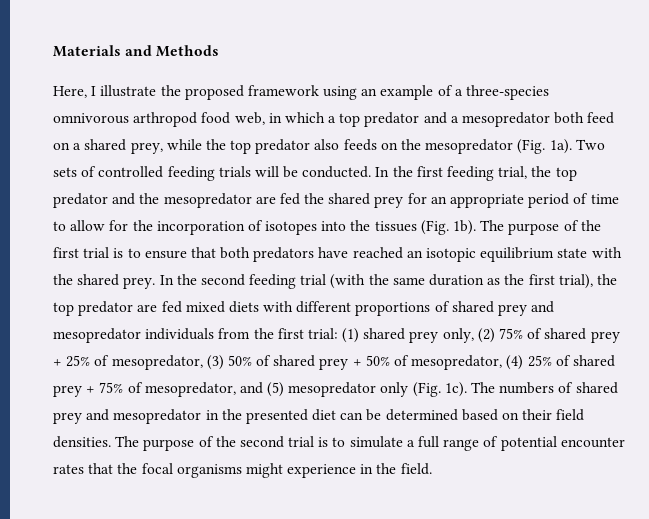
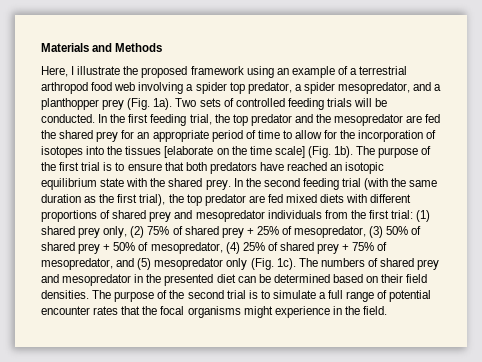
[466,85,550,100] [53,112,615,127] [53,139,514,154] three-species omnivorous arthropod food web, in which a top predator and a mesopredator both feed on a shared prey, while the top predator also feeds on the mesopredator -> [359,66,408,75] [41,82,442,94] [41,98,125,110] terrestrial arthropod food web involving a spider top predator, a spider mesopredator, and a planthopper prey
(417, 226) none -> [164,146,305,158] [elaborate on the time scale]

